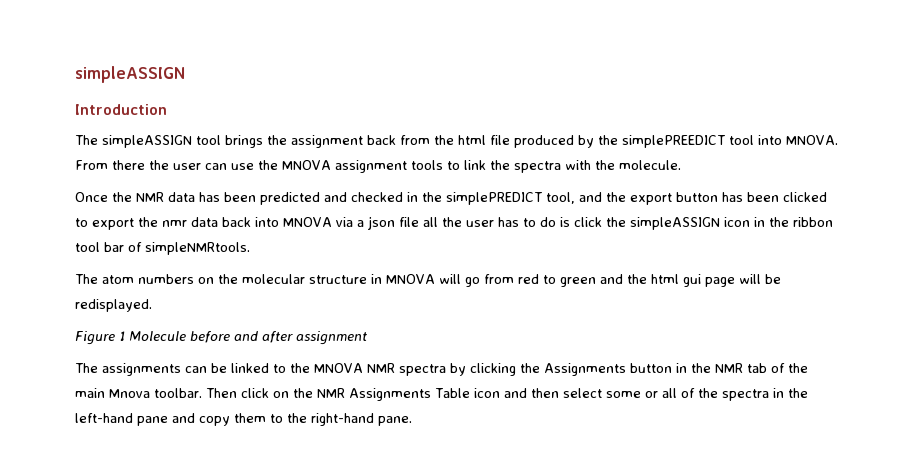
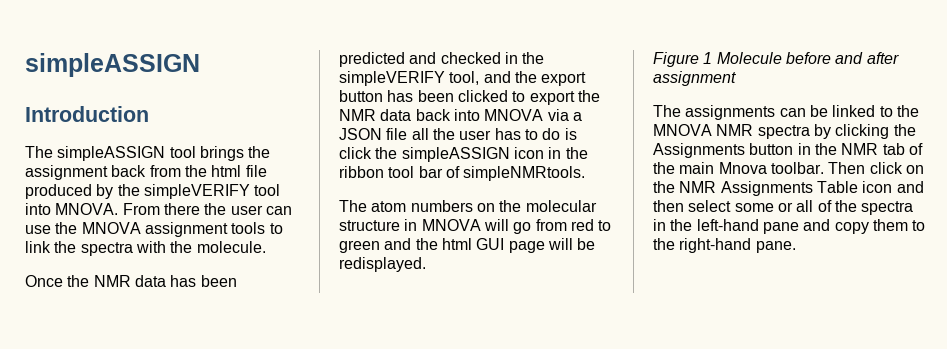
[622,135,725,148] simplePREEDICT -> [143,184,250,199] simpleVERIFY
[446,192,542,205] simplePREDICT -> [339,71,445,86] simpleVERIFY
[162,220,187,227] nmr -> [339,109,376,121] NMR
[368,216,395,230] json -> [339,128,382,140] JSON
[683,274,701,287] gui -> [476,238,505,250] GUI

